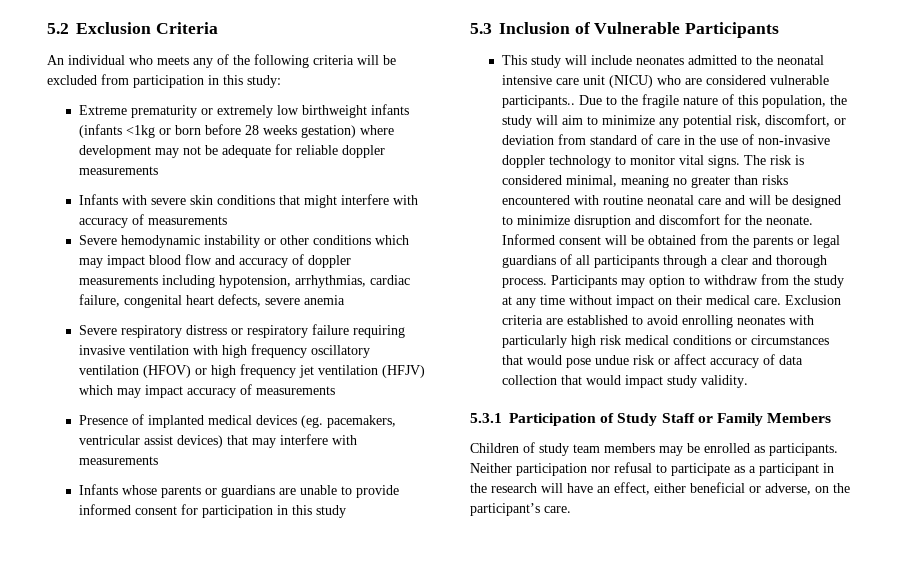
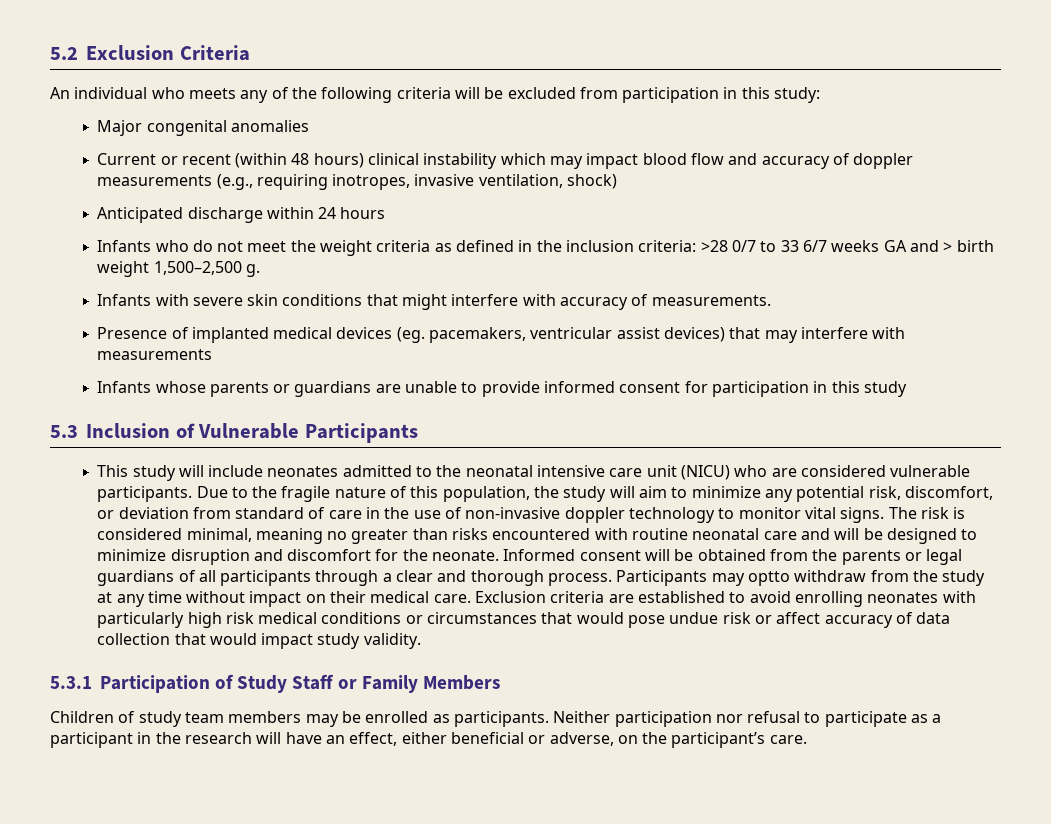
[78,104,409,118] [78,124,394,138] [78,144,385,158] [78,166,158,175] Extreme prematurity or extremely low birthweight infants (infants <1kg or born before 28 weeks gestation) where development may not be adequate for reliable doppler measurements -> [97,120,309,136] [97,153,914,169] [97,174,618,190] [97,207,386,223] [97,240,994,256] [97,261,260,277] Major congenital anomalies // Current or recent (within 48 hours) clinical instability which may impact blood flow and accuracy of doppler measurements (e.g., requiring inotropes, invasive ventilation, shock) // Anticipated discharge within 24 hours // Infants who do not meet the weight criteria as defined in the inclusion criteria: >28 0/7 to 33 6/7 weeks GA and > birth weight 1,500–2,500 g.
[147,216,227,225] [78,235,409,248] [78,254,351,268] [78,275,410,288] [78,294,345,308] [78,324,405,338] [78,344,370,358] [78,364,425,378] [78,384,335,398] measurements // Severe hemodynamic instability or other conditions which may impact blood flow and accuracy of doppler measurements including hypotension, arrhythmias, cardiac failure, congenital heart defects, severe anemia // Severe respiratory distress or respiratory failure requiring invasive ventilation with high frequency oscillatory ventilation (HFOV) or high frequency jet ventilation (HFJV) which may impact accuracy of measurements -> [651,295,771,306] measurements.
[501,95,575,108] participants.. -> [97,486,193,502] participants.
[648,275,700,288] option to -> [748,571,791,586] optto

